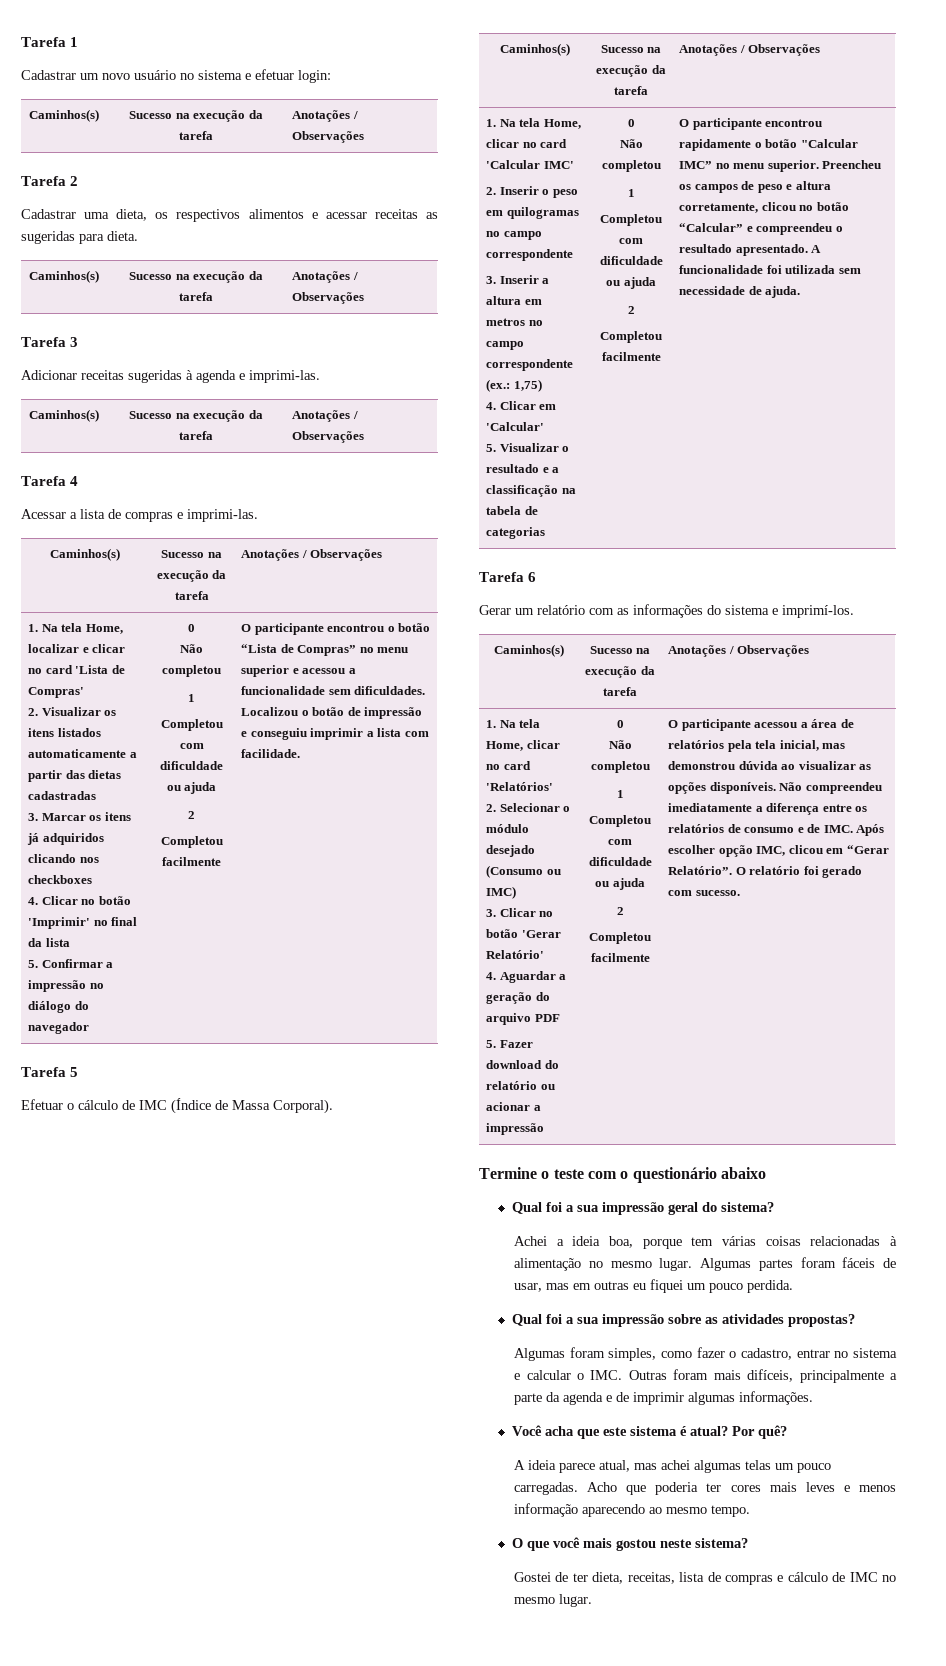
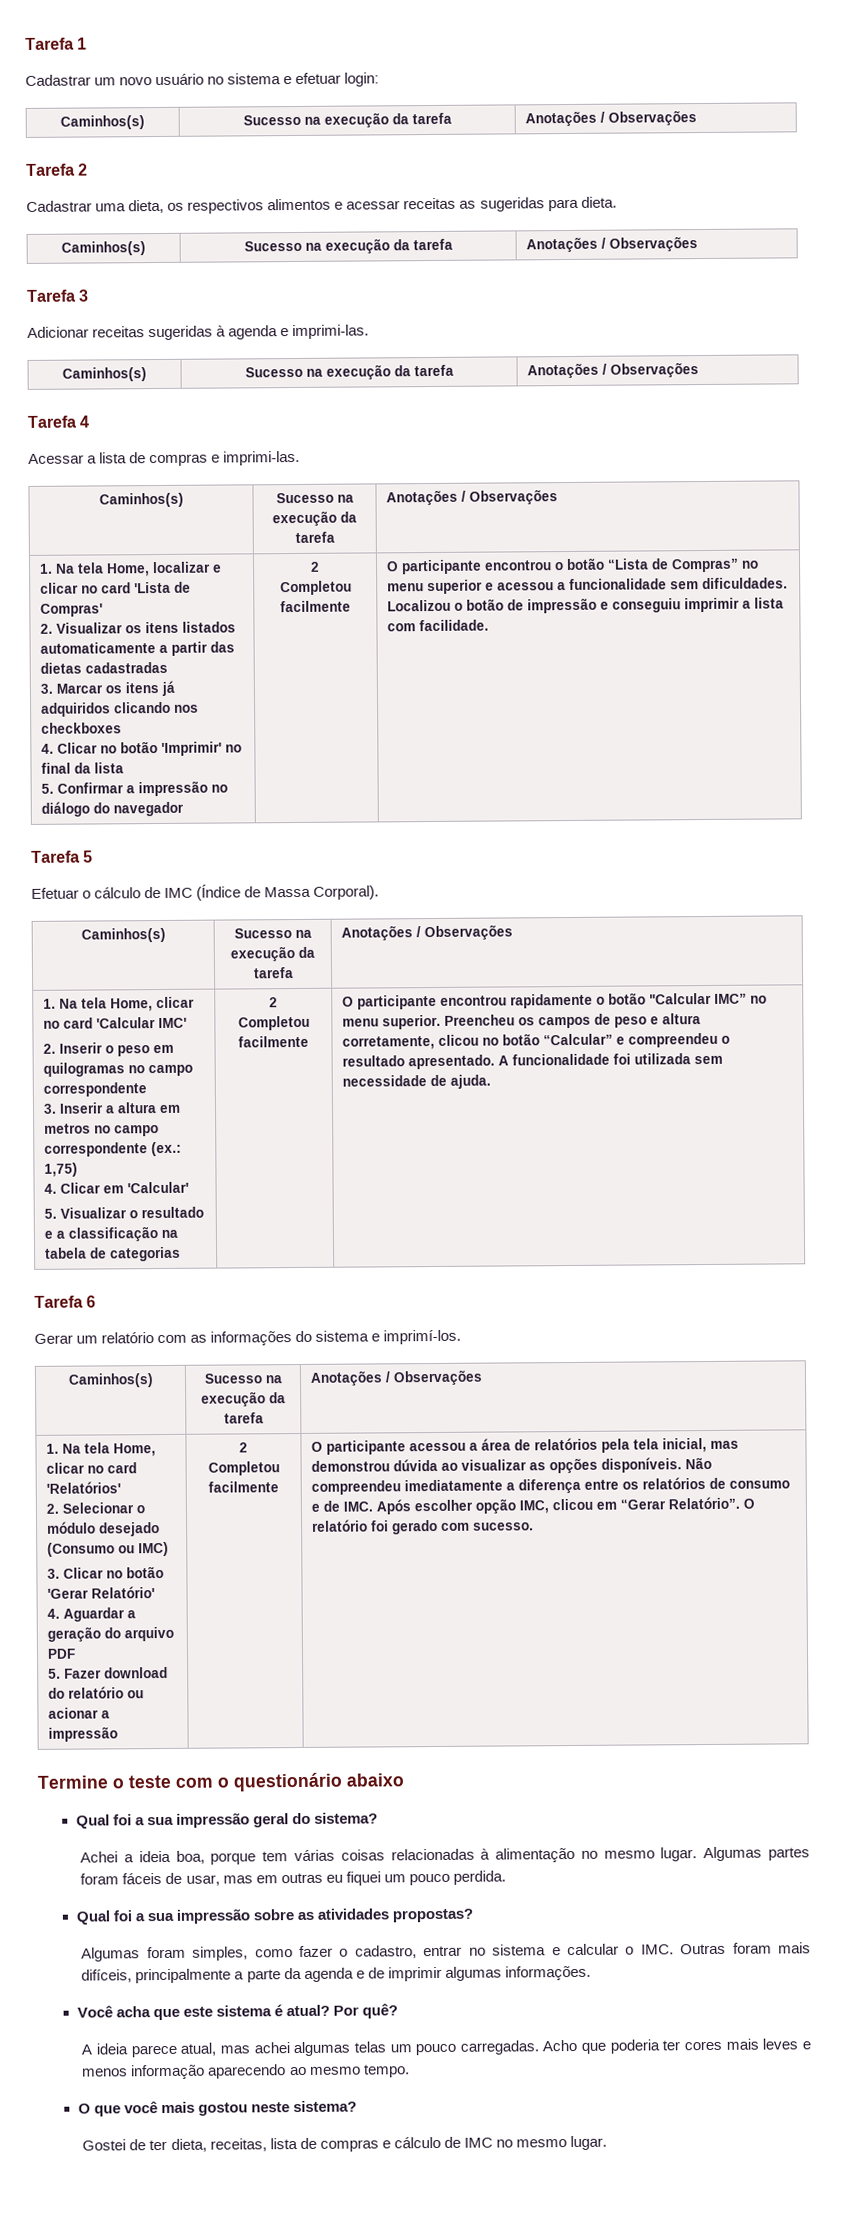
[188,624,195,632] [180,644,203,653] [162,665,221,677] [188,694,195,702] [160,719,223,731] [179,743,204,749] [160,761,223,770] [166,782,217,794] 0 // Não completou // 1 // Completou com dificuldade ou ajuda // -> (184, 809) none
[627,119,635,127] [619,139,643,148] [601,160,661,172] [627,189,635,197] [600,214,662,226] [619,238,643,244] [599,256,663,265] [606,277,656,289] 0 // Não completou // 1 // Completou com dificuldade ou ajuda // -> (181, 1254) none
[616,720,624,728] [608,740,632,749] [590,761,650,773] [616,790,624,798] [589,815,651,827] [608,839,632,845] [588,857,652,866] [595,878,645,890] 0 // Não completou // 1 // Completou com dificuldade ou ajuda // -> (118, 1734) none

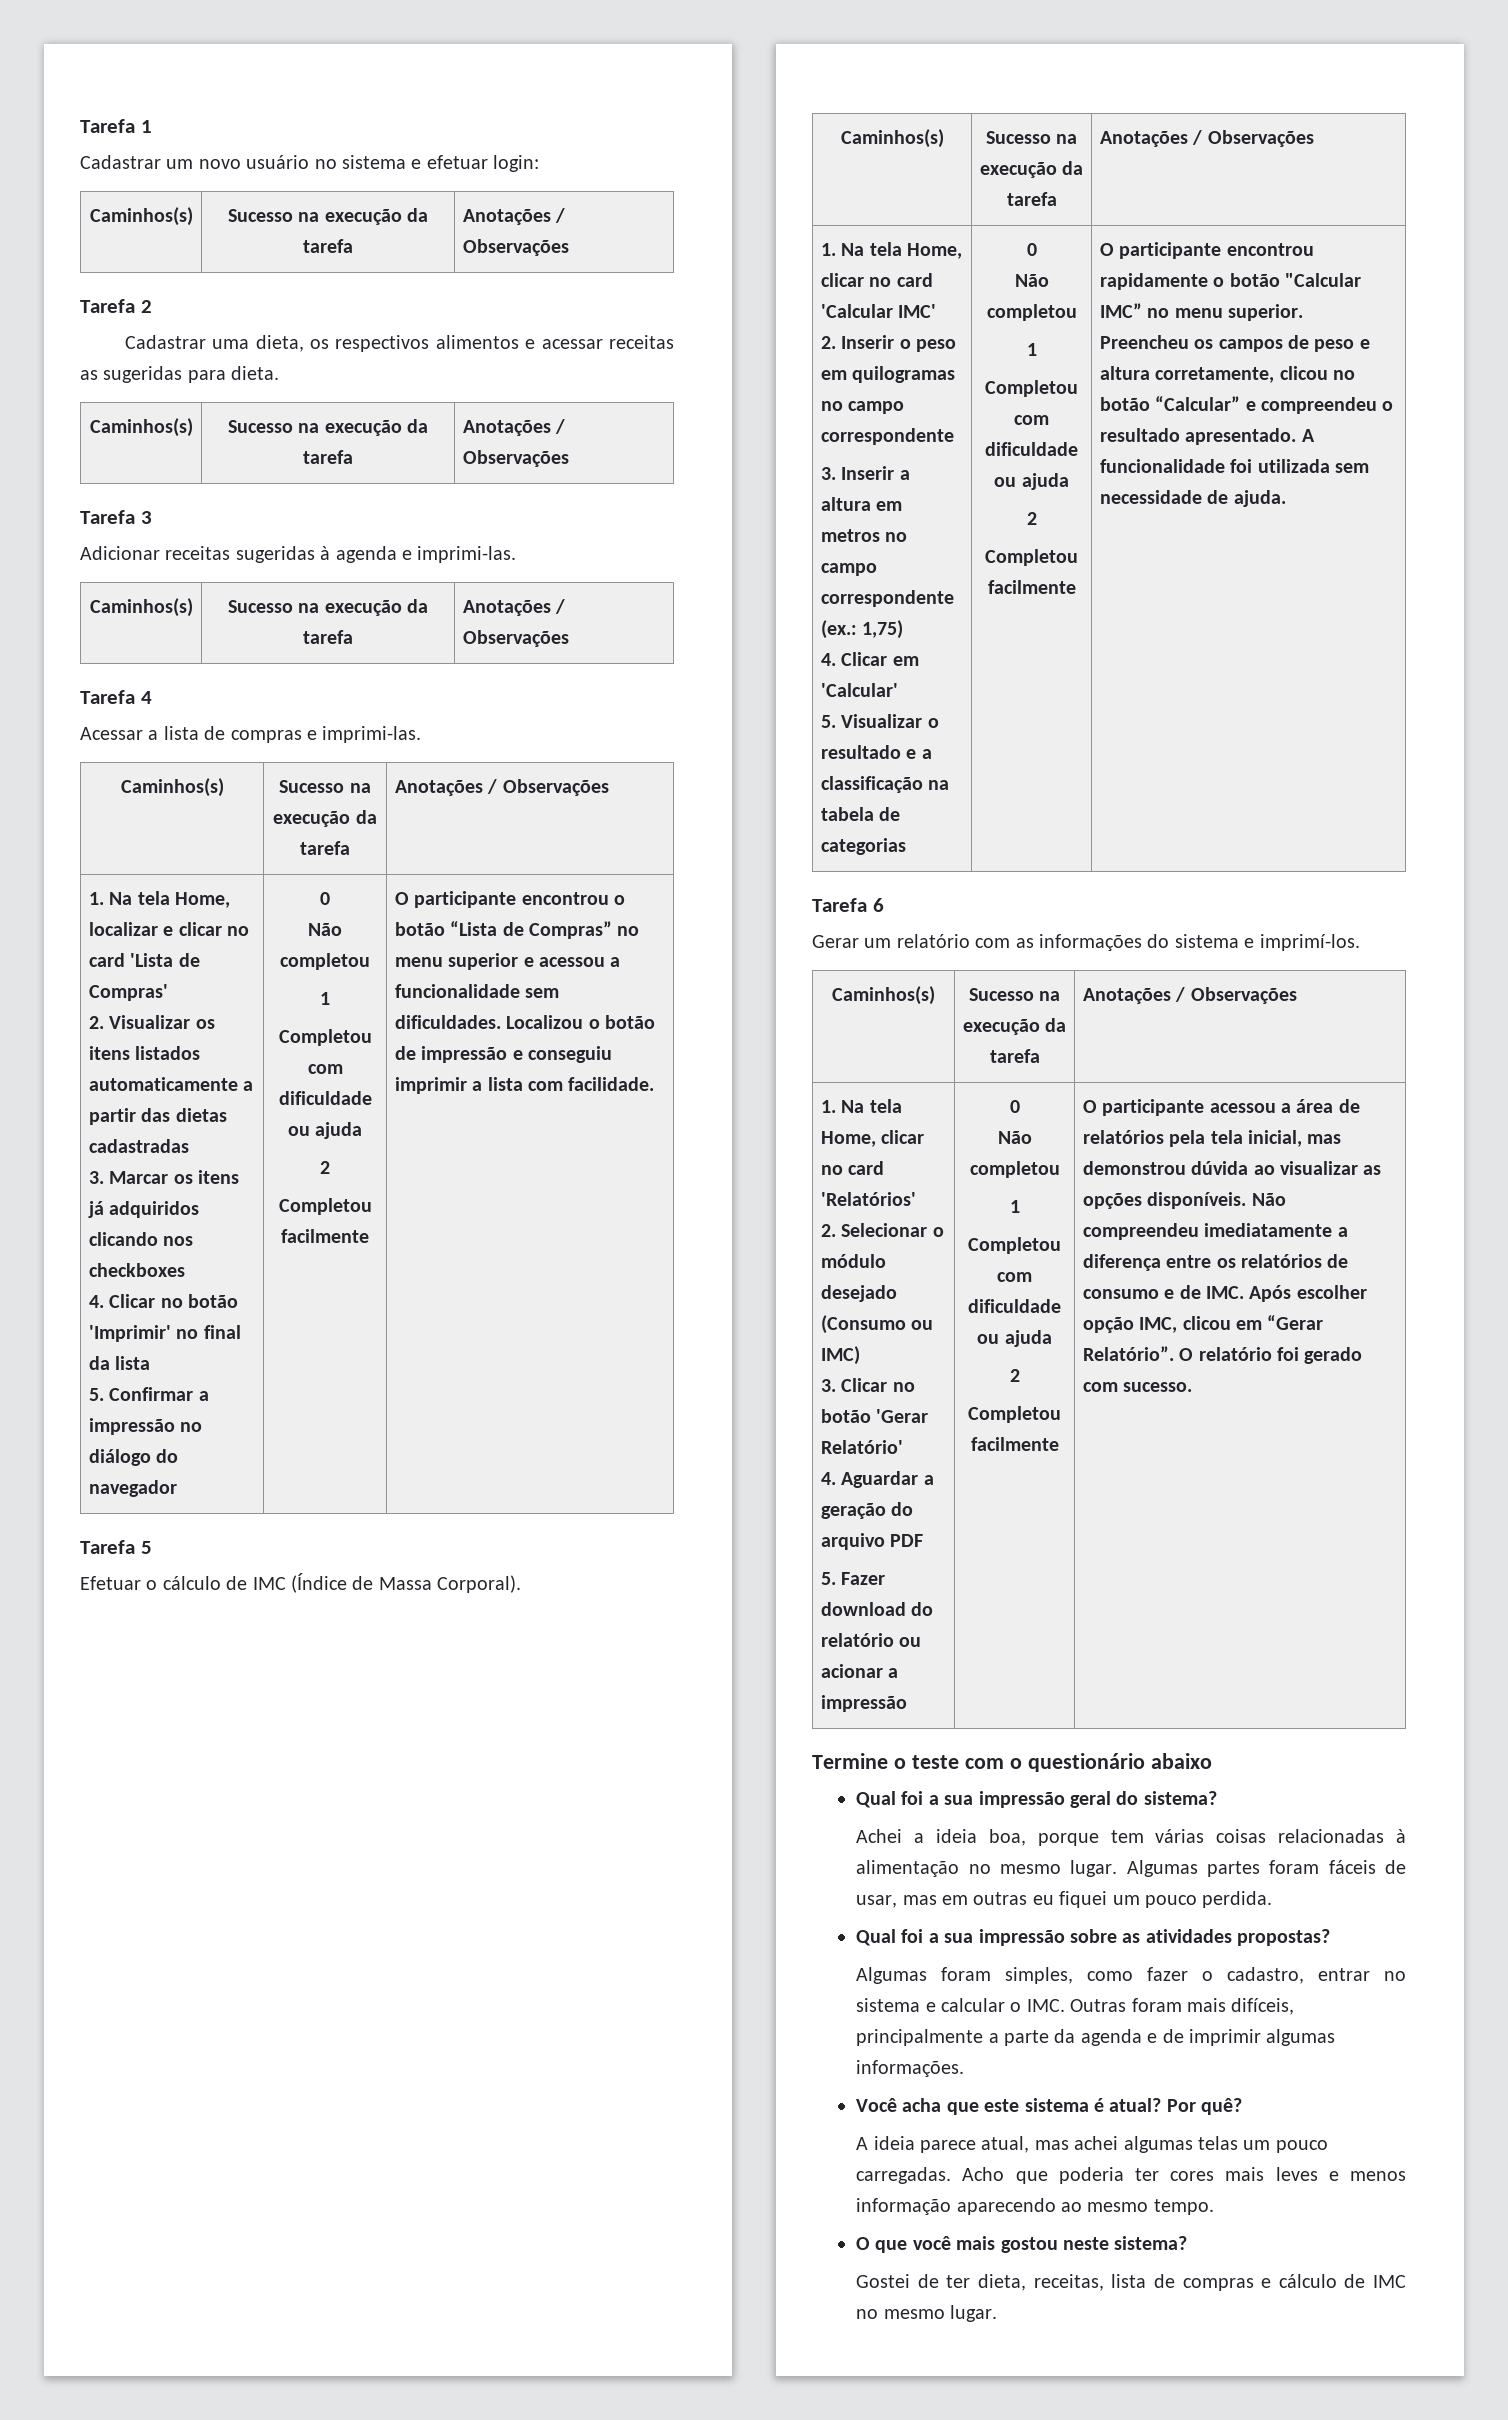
(184, 809) none -> [320,892,330,905] [308,923,342,936] [280,953,370,970] [320,992,330,1005] [278,1029,372,1046] [307,1064,343,1074] [278,1091,372,1105] [287,1122,363,1139] 0 // Não completou // 1 // Completou com dificuldade ou ajuda //
(181, 1254) none -> [1026,243,1037,256] [1014,274,1049,287] [986,304,1077,321] [1026,343,1037,356] [985,380,1078,397] [1014,415,1049,425] [985,442,1078,456] [994,473,1069,490] 0 // Não completou // 1 // Completou com dificuldade ou ajuda //
(118, 1734) none -> [1009,1100,1020,1113] [997,1131,1032,1144] [969,1161,1060,1178] [1009,1200,1020,1213] [968,1237,1061,1254] [997,1272,1032,1282] [968,1299,1061,1313] [977,1330,1052,1347] 0 // Não completou // 1 // Completou com dificuldade ou ajuda //

